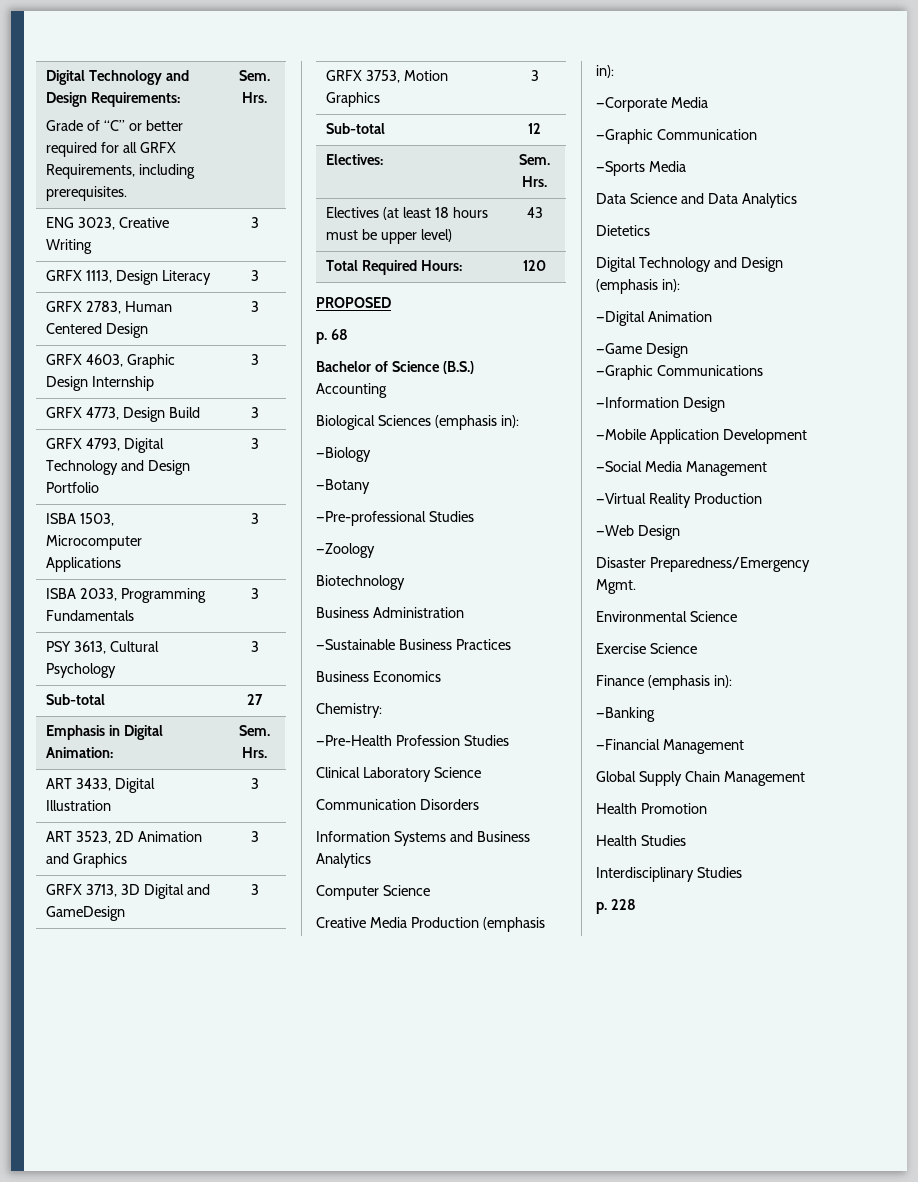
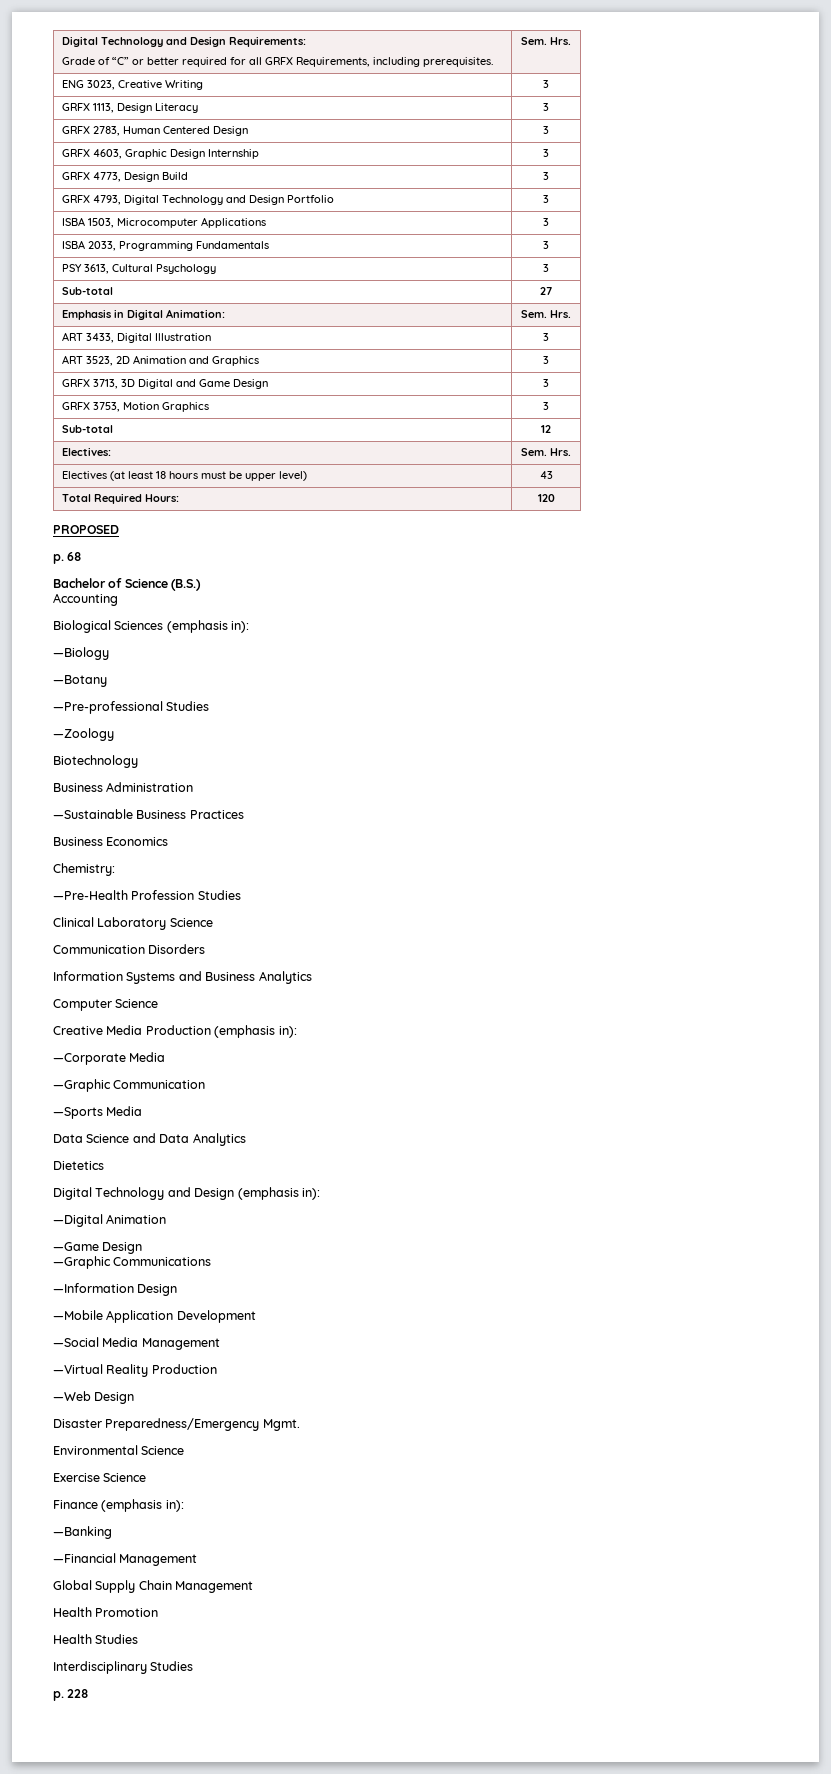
[46,906,126,921] GameDesign -> [198,379,268,389] Game Design

